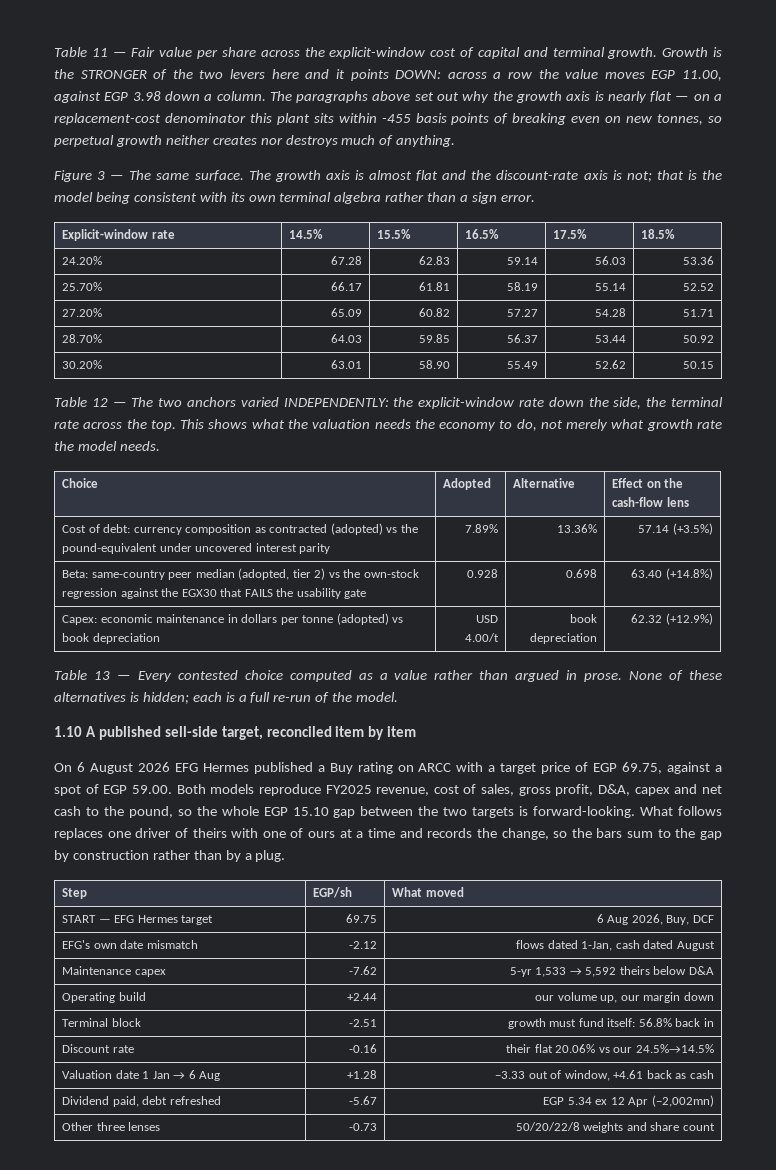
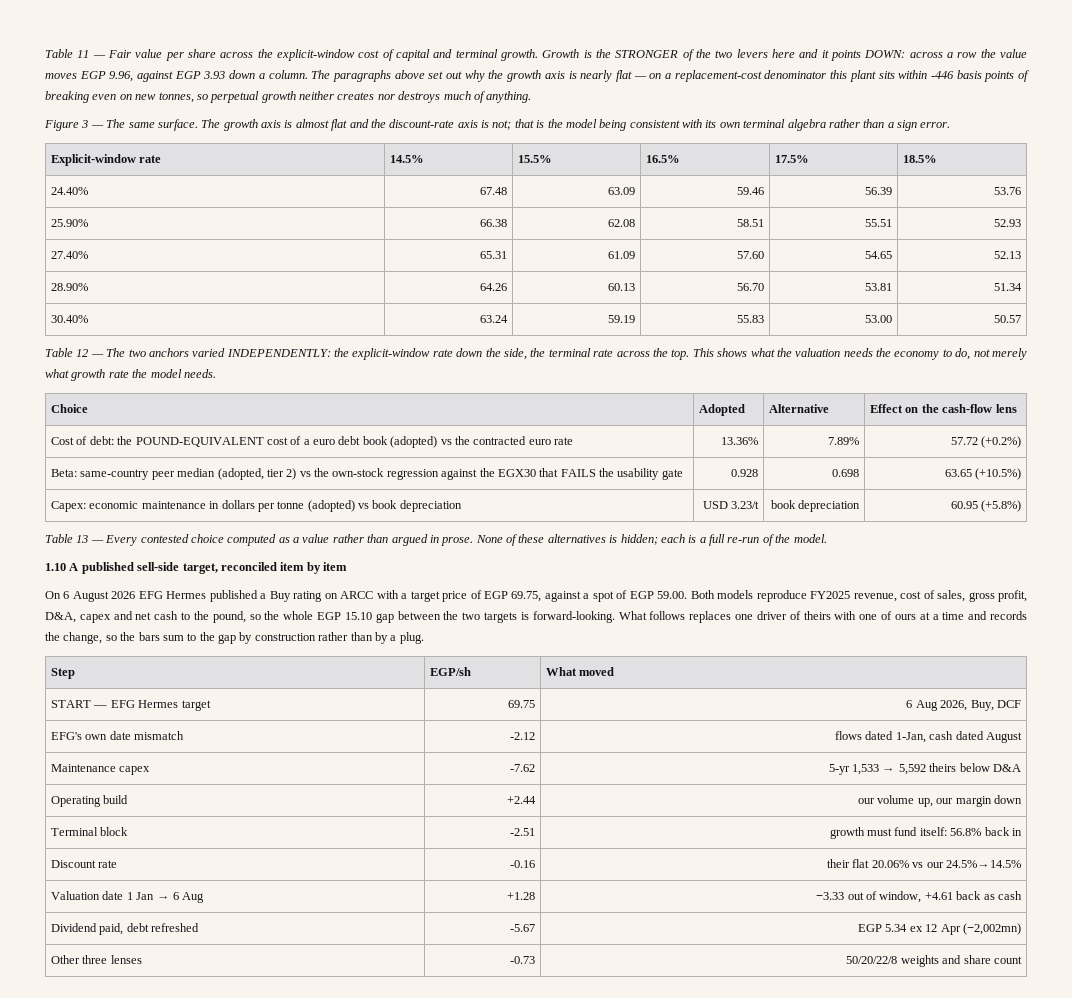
[681,70,722,81] 11.00, -> [109,71,134,82] 9.96,
[132,91,161,101] 3.98 -> [203,71,226,79] 3.93
[381,114,411,123] -455 -> [930,71,954,79] -446
[62,256,103,265] [330,256,362,265] [418,256,450,265] [506,257,538,265] [594,256,626,265] [682,256,714,265] [62,282,103,291] [330,282,362,291] [418,282,450,291] [506,282,538,291] [594,283,626,291] [682,283,714,291] [62,308,103,317] [330,308,362,317] [418,308,450,317] [506,309,538,317] [594,308,626,317] [682,309,714,317] [62,334,103,343] [330,334,362,343] [418,334,450,343] [506,334,538,343] [594,335,626,343] [682,335,714,343] [62,360,103,369] [330,360,362,369] [418,360,450,369] [506,361,538,369] [594,360,626,369] [682,361,714,369] 24.20% | 67.28 | 62.83 | 59.14 | 56.03 | 53.36 // 25.70% | 66.17 | 61.81 | 58.19 | 55.14 | 52.52 // 27.20% | 65.09 | 60.82 | 57.27 | 54.28 | 51.71 // 28.70% | 64.03 | 59.85 | 56.37 | 53.44 | 50.92 // 30.20% | 63.01 | 58.90 | 55.49 | 52.62 | 50.15 -> [51,187,89,195] [479,187,507,195] [607,187,635,195] [736,187,764,195] [864,187,892,195] [993,187,1021,195] [51,219,89,227] [479,219,507,227] [607,219,635,227] [736,219,764,227] [864,219,892,227] [993,219,1021,227] [51,251,89,259] [479,251,507,259] [607,251,635,259] [736,251,764,259] [864,251,892,259] [993,251,1021,259] [51,283,89,291] [479,283,507,291] [607,283,635,291] [736,283,764,291] [864,283,892,291] [993,283,1022,291] [51,315,89,323] [479,315,508,323] [607,315,635,323] [736,315,764,323] [864,315,892,323] [993,315,1021,323] 24.40% | 67.48 | 63.09 | 59.46 | 56.39 | 53.76 // 25.90% | 66.38 | 62.08 | 58.51 | 55.51 | 52.93 // 27.40% | 65.31 | 61.09 | 57.60 | 54.65 | 52.13 // 28.90% | 64.26 | 60.13 | 56.70 | 53.81 | 51.34 // 30.40% | 63.24 | 59.19 | 55.83 | 53.00 | 50.57
[133,523,418,535] [62,543,331,554] [464,524,498,533] [556,524,597,533] [638,523,713,535] currency composition as contracted (adopted) vs the pound-equivalent under uncovered interest parity | 7.89% | 13.36% | 57.14 (+3.5%) -> [117,436,574,448] [720,437,758,445] [827,437,859,445] [950,436,1021,448] the POUND-EQUIVALENT cost of a euro debt book (adopted) vs the contracted euro rate | 13.36% | 7.89% | 57.72 (+0.2%)
[631,568,713,580] 63.40 (+14.8%) -> [944,468,1021,480] 63.65 (+10.5%)
[464,633,499,642] [569,614,597,623] [529,633,597,644] [631,613,713,625] 4.00/t | book depreciation | 62.32 (+12.9%) -> [730,501,759,509] [770,500,860,512] [950,500,1021,512] 3.23/t | book depreciation | 60.95 (+5.8%)

